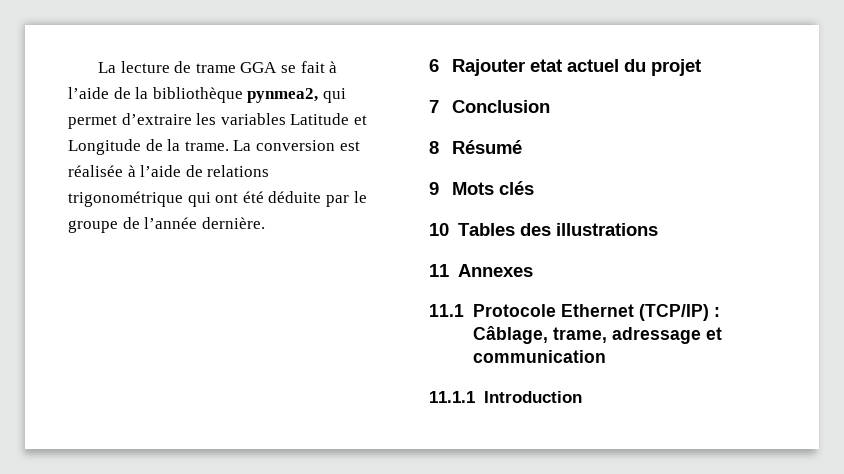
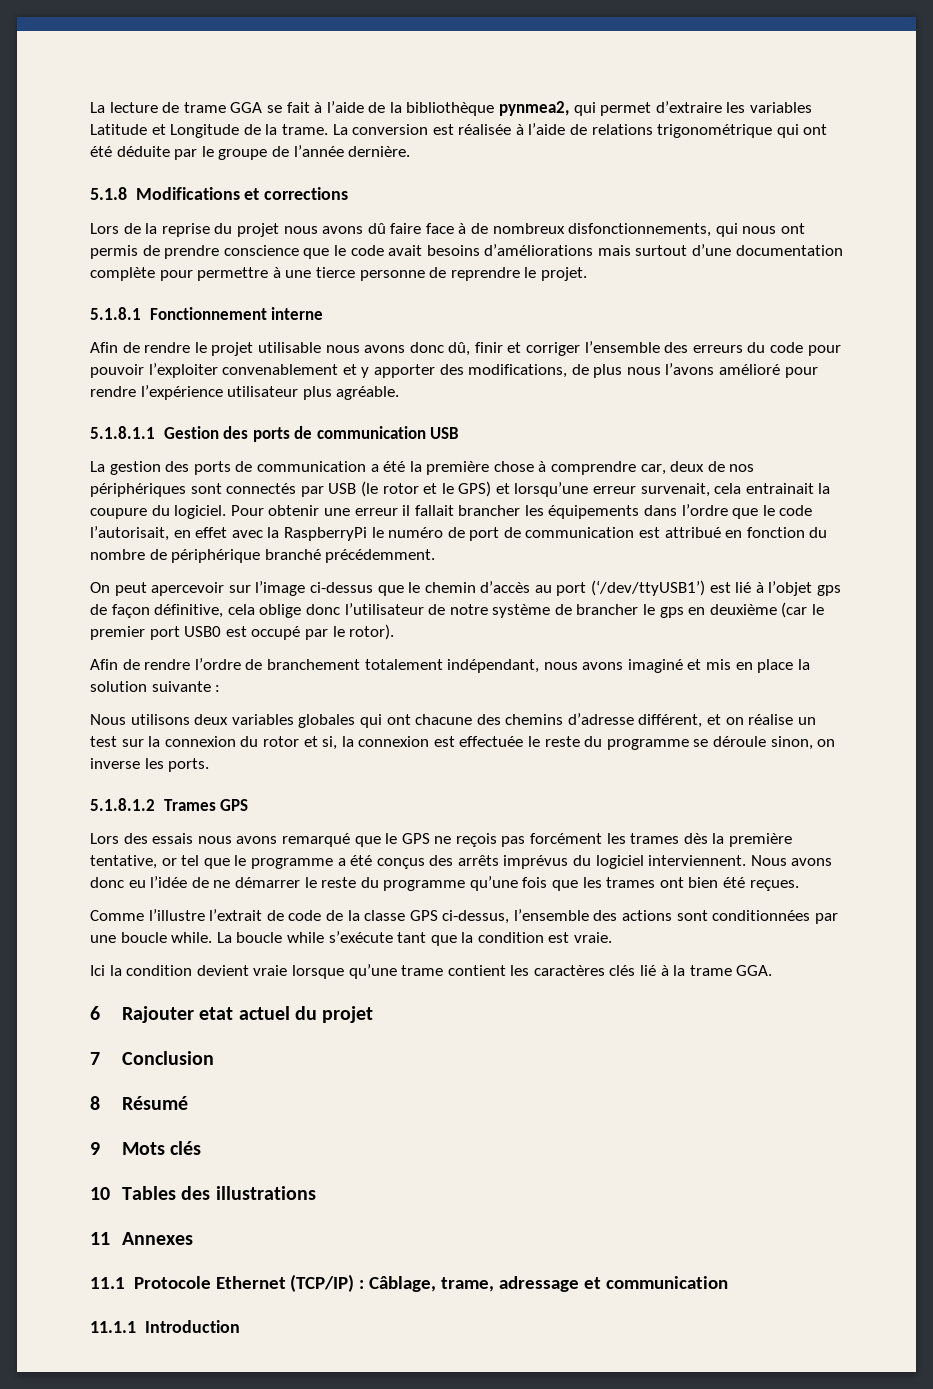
(265, 223) none -> [90,187,349,200] [90,223,806,237] [90,244,843,259] [90,267,587,281] [90,307,324,320] [90,341,841,356] [90,363,818,378] [90,385,400,400] [90,426,460,442] [90,461,755,475] [90,481,831,497] [90,504,813,519] [90,526,828,541] [90,549,436,563] [90,580,842,596] [90,602,825,618] [90,624,395,640] [90,658,810,673] [90,681,221,692] [90,713,816,728] [90,736,836,750] [90,758,210,772] [90,798,249,811] [90,833,793,847] [90,855,833,869] [90,876,799,891] [90,909,838,924] [90,931,613,946] [90,964,773,979] // 5.1.8 Modifications et corrections // Lors de la reprise du projet nous avons dû faire face à de nombreux disfonctionnements, qui nous ont permis de prendre conscience que le code avait besoins d’améliorations mais surtout d’une documentation complète pour permettre à une tierce personne de reprendre le projet. // 5.1.8.1 Fonctionnement interne // Afin de rendre le projet utilisable nous avons donc dû, finir et corriger l’ensemble des erreurs du code pour pouvoir l’exploiter convenablement et y apporter des modifications, de plus nous l’avons amélioré pour rendre l’expérience utilisateur plus agréable. // 5.1.8.1.1 Gestion des ports de communication USB // La gestion des ports de communication a été la première chose à comprendre car, deux de nos périphériques sont connectés par USB (le rotor et le GPS) et lorsqu’une erreur survenait, cela entrainait la coupure du logiciel. Pour obtenir une erreur il fallait brancher les équipements dans l’ordre que le code l’autorisait, en effet avec la RaspberryPi le numéro de port de communication est attribué en fonction du nombre de périphérique branché précédemment. // On peut apercevoir sur l’image ci-dessus que le chemin d’accès au port (‘/dev/ttyUSB1’) est lié à l’objet gps de façon définitive, cela oblige donc l’utilisateur de notre système de brancher le gps en deuxième (car le premier port USB0 est occupé par le rotor). // Afin de rendre l’ordre de branchement totalement indépendant, nous avons imaginé et mis en place la solution suivante : // Nous utilisons deux variables globales qui ont chacune des chemins d’adresse différent, et on réalise un test sur la connexion du rotor et si, la connexion est effectuée le reste du programme se déroule sinon, on inverse les ports. // 5.1.8.1.2 Trames GPS // Lors des essais nous avons remarqué que le GPS ne reçois pas forcément les trames dès la première tentative, or tel que le programme a été conçus des arrêts imprévus du logiciel interviennent. Nous avons donc eu l’idée de ne démarrer le reste du programme qu’une fois que les trames ont bien été reçues. // Comme l’illustre l’extrait de code de la classe GPS ci-dessus, l’ensemble des actions sont conditionnées par une boucle while. La boucle while s’exécute tant que la condition est vraie. // Ici la condition devient vraie lorsque qu’une trame contient les caractères clés lié à la trame GGA.

